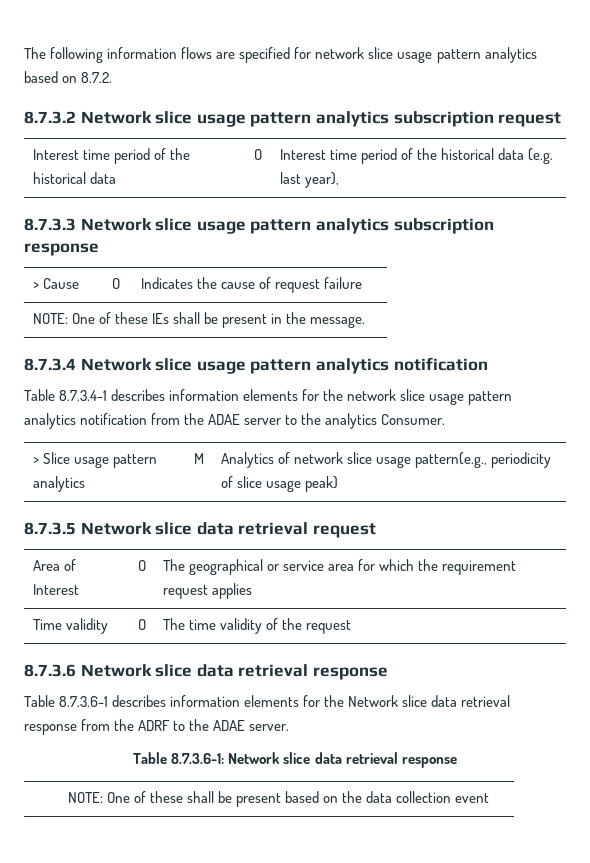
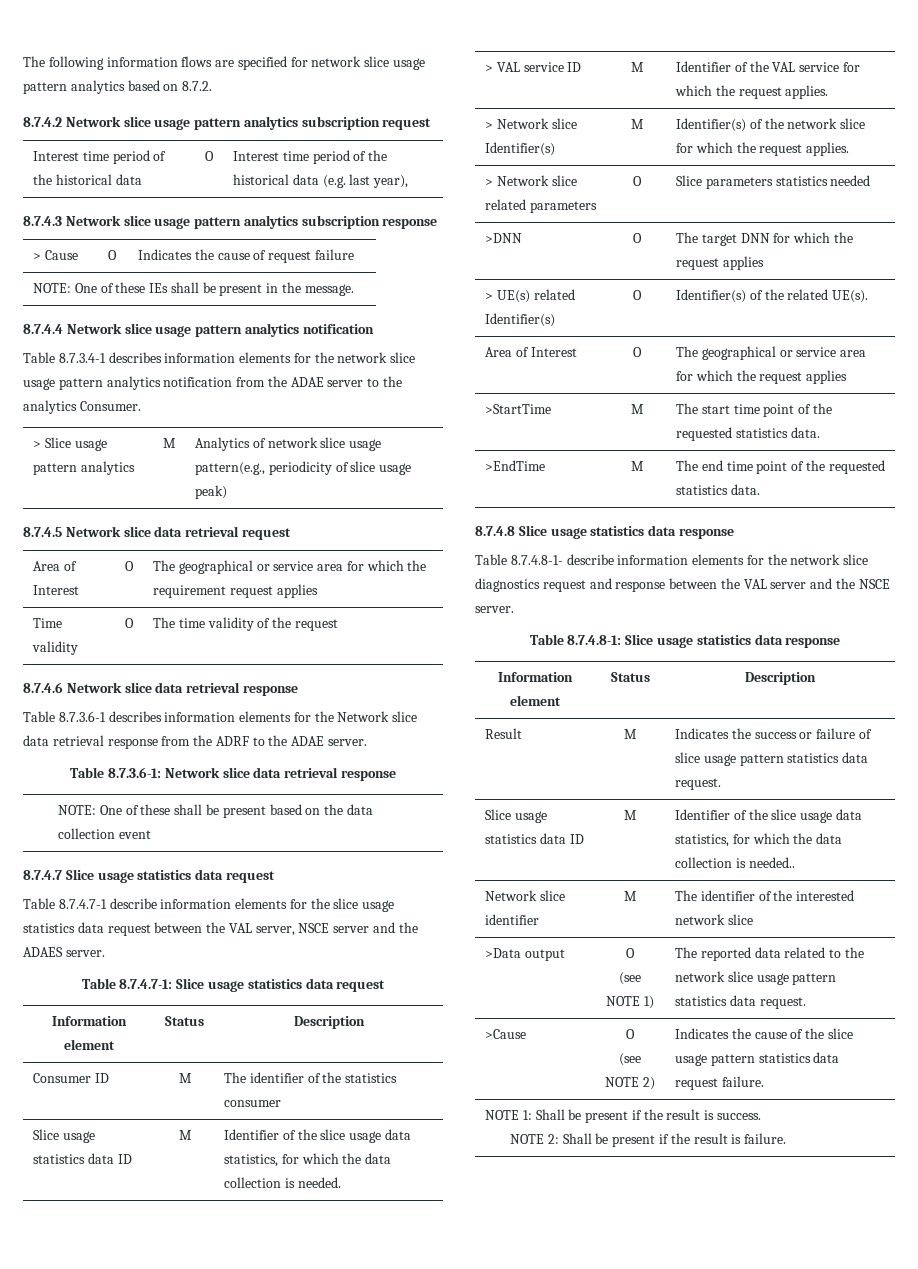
[24,111,76,124] 8.7.3.2 -> [23,117,62,127] 8.7.4.2
[24,218,76,231] 8.7.3.3 -> [23,216,62,226] 8.7.4.3
[24,358,76,371] 8.7.3.4 -> [23,324,63,334] 8.7.4.4
[24,522,76,535] 8.7.3.5 -> [23,527,62,537] 8.7.4.5
[24,664,76,677] 8.7.3.6 -> [23,682,63,693] 8.7.4.6
(490, 798) none -> [23,869,275,883] [23,898,395,912] [23,922,418,936] [23,947,105,957] [81,978,386,992] [52,1016,127,1026] [64,1039,115,1050] [165,1016,204,1026] [293,1016,365,1029] [32,1073,109,1083] [178,1073,192,1083] [223,1072,398,1083] [223,1100,281,1107] [32,1129,95,1143] [32,1153,132,1164] [178,1130,192,1140] [223,1129,411,1143] [223,1153,392,1167] [223,1177,341,1188] [484,62,582,72] [630,62,644,72] [675,61,860,72] [674,85,829,99] [484,118,577,129] [484,142,555,156] [630,119,644,129] [675,118,866,132] [675,142,850,156] [484,175,577,186] [484,199,597,213] [632,176,642,186] [675,175,871,189] [484,233,522,243] [632,233,642,243] [675,232,853,246] [675,256,764,270] [484,289,575,303] [484,313,555,327] [632,290,642,300] [675,289,869,303] [484,347,577,357] [632,347,642,357] [675,346,867,360] [675,370,848,384] [484,404,551,414] [630,404,644,414] [675,403,832,417] [675,427,820,441] [484,460,545,471] [630,461,644,471] [675,460,885,474] [675,484,760,495] [475,525,734,539] [475,554,869,565] [475,578,890,592] [475,606,514,613] [529,634,841,648] [498,672,573,682] [510,695,561,706] [610,672,650,682] [745,672,816,685] [484,728,522,739] [624,729,637,739] [674,728,872,739] [674,752,869,766] [674,778,721,790] [484,809,547,823] [484,833,584,844] [624,810,637,820] [674,809,862,823] [674,833,843,847] [674,857,795,868] [484,890,565,901] [484,914,539,925] [624,891,637,901] [674,890,855,901] [674,914,753,925] [484,948,565,961] [626,948,635,958] [619,972,641,985] [606,996,654,1009] [674,947,864,961] [674,971,837,985] [674,995,806,1009] [484,1029,526,1039] [626,1029,635,1039] [619,1053,641,1066] [605,1077,655,1090] [674,1028,853,1039] [674,1052,840,1066] [674,1076,764,1090] [484,1109,761,1123] [510,1133,787,1147] // 8.7.4.7 Slice usage statistics data request // Table 8.7.4.7-1 describe information elements for the slice usage statistics data request between the VAL server, NSCE server and the ADAES server. // Table 8.7.4.7-1: Slice usage statistics data request // Information element | Status | Description // Consumer ID | M | The identifier of the statistics consumer // Slice usage statistics data ID | M | Identifier of the slice usage data statistics, for which the data collection is needed. // > VAL service ID | M | Identifier of the VAL service for which the request applies. // > Network slice Identifier(s) | M | Identifier(s) of the network slice for which the request applies. // > Network slice related parameters | O | Slice parameters statistics needed // >DNN | O | The target DNN for which the request applies // > UE(s) related Identifier(s) | O | Identifier(s) of the related UE(s). // Area of Interest | O | The geographical or service area for which the request applies // >StartTime | M | The start time point of the requested statistics data. // >EndTime | M | The end time point of the requested statistics data. // 8.7.4.8 Slice usage statistics data response // Table 8.7.4.8-1- describe information elements for the network slice diagnostics request and response between the VAL server and the NSCE server. // Table 8.7.4.8-1: Slice usage statistics data response // Information element | Status | Description // Result | M | Indicates the success or failure of slice usage pattern statistics data request. // Slice usage statistics data ID | M | Identifier of the slice usage data statistics, for which the data collection is needed.. // Network slice identifier | M | The identifier of the interested network slice // >Data output | O // (see NOTE 1) | The reported data related to the network slice usage pattern statistics data request. // >Cause | O // (see NOTE 2) | Indicates the cause of the slice usage pattern statistics data request failure. // NOTE 1: Shall be present if the result is success. // NOTE 2: Shall be present if the result is failure.

